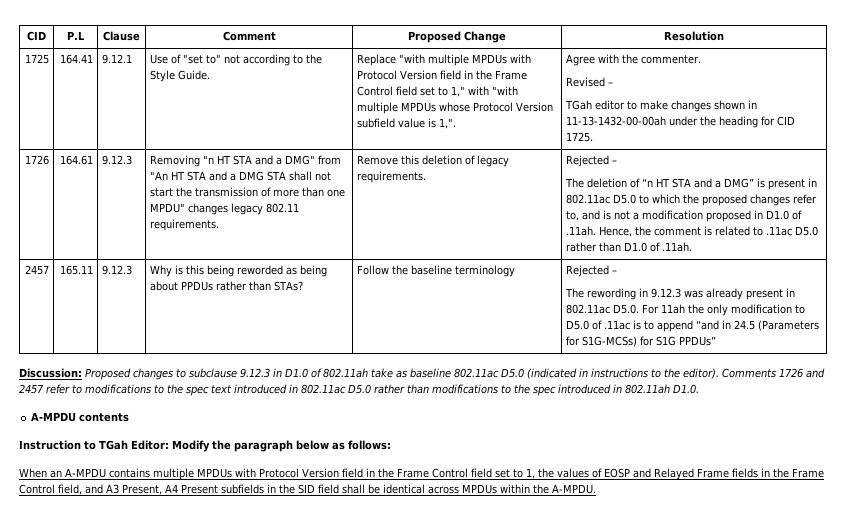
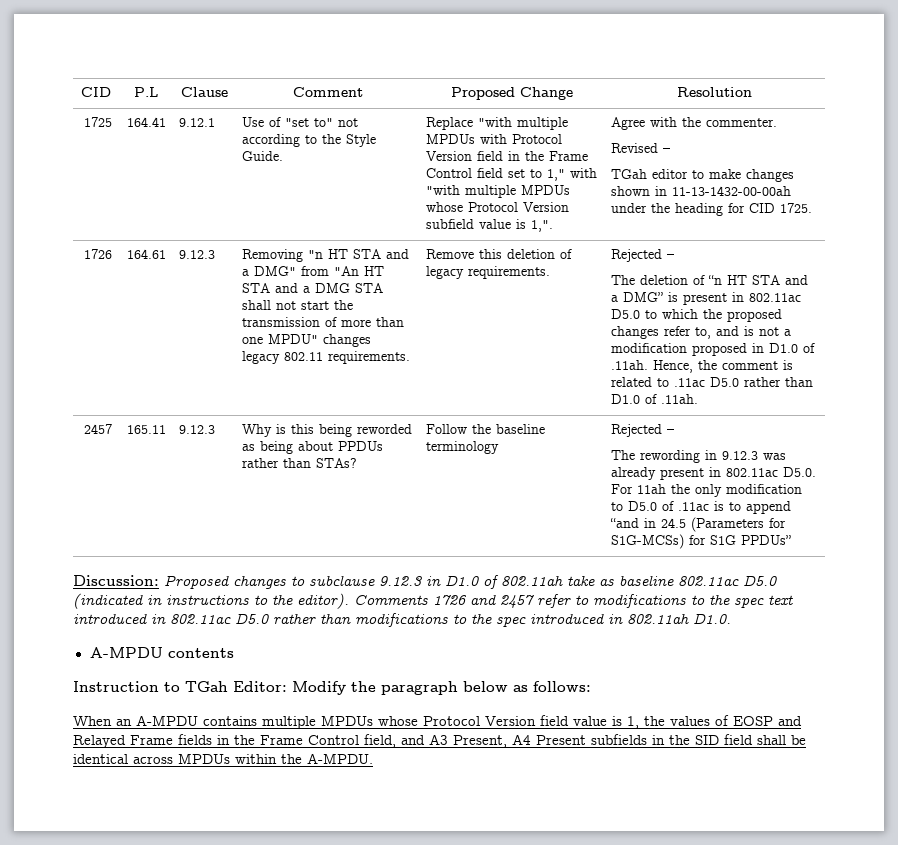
[235,468,523,478] with Protocol Version field in the Frame Control field set to -> [378,715,622,726] whose Protocol Version field value is

